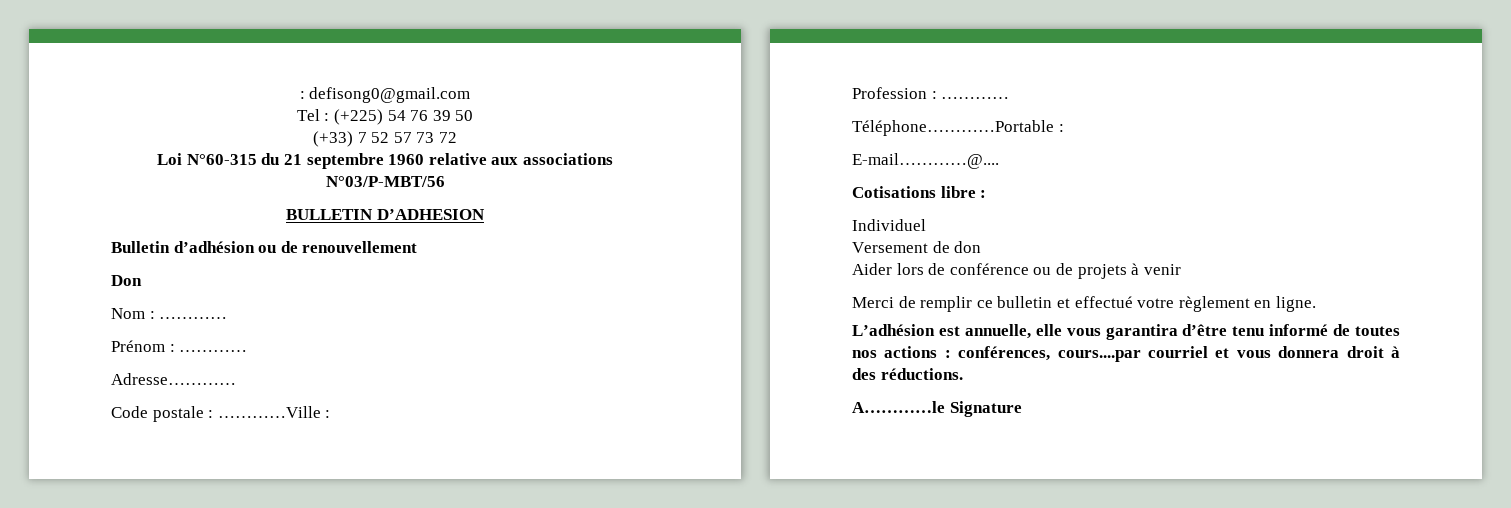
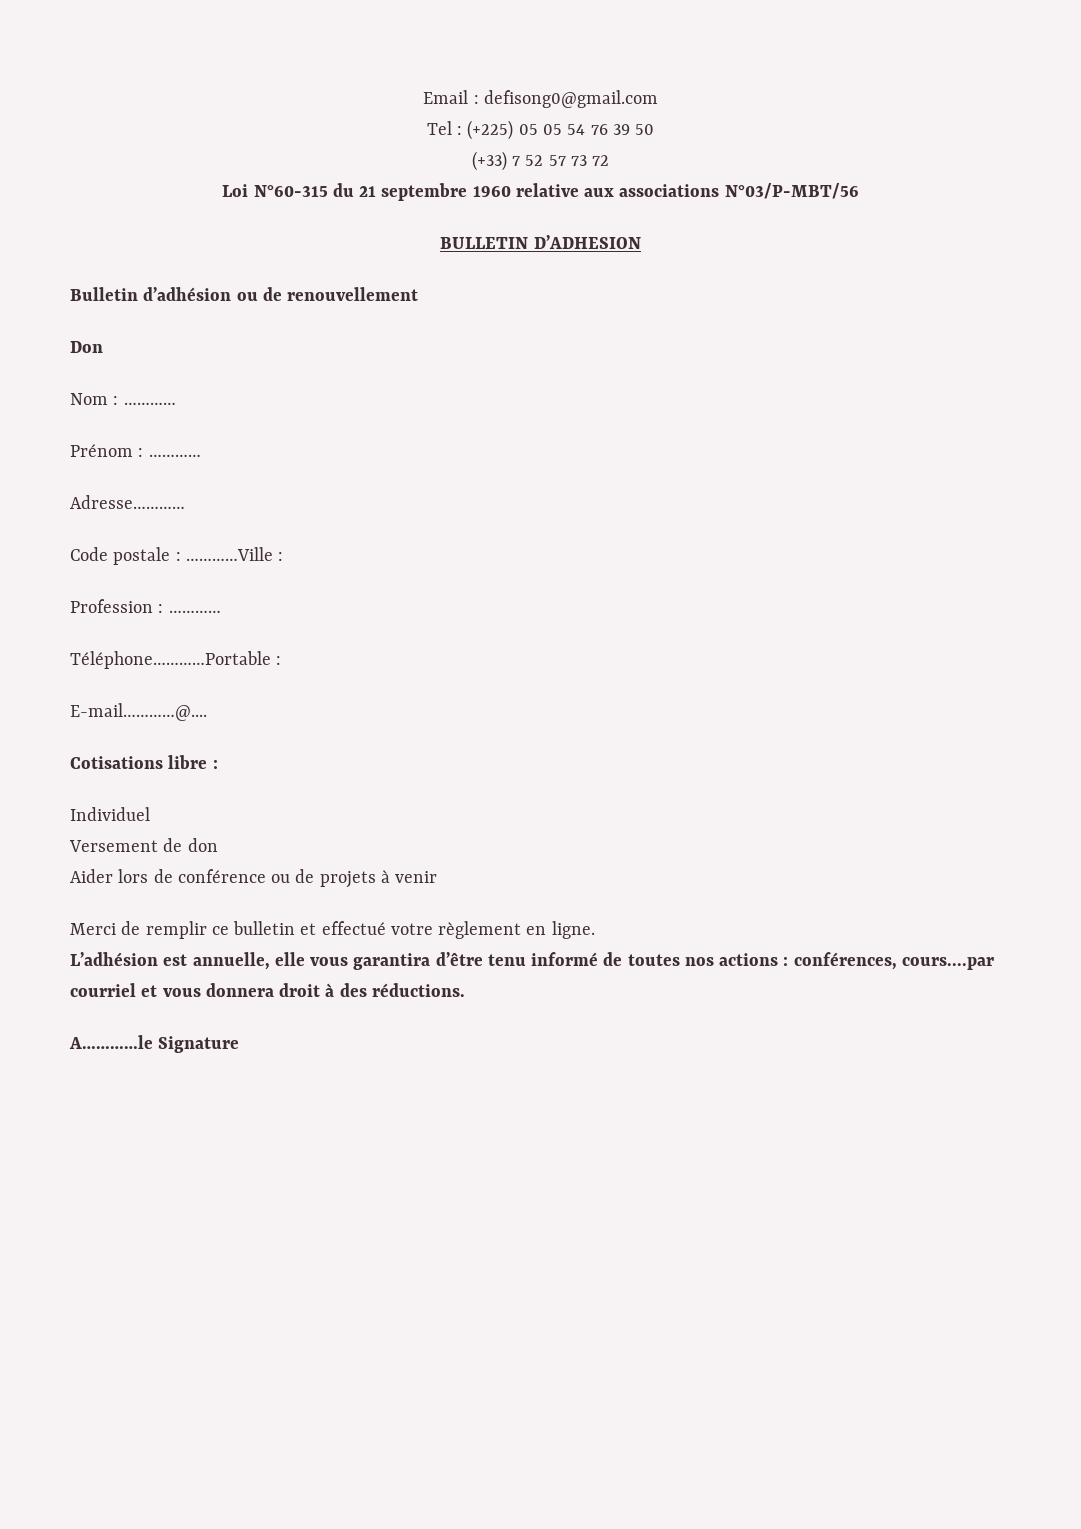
(299, 95) none -> [423,90,469,104] Email
(383, 117) none -> [518,124,562,135] 05 05

